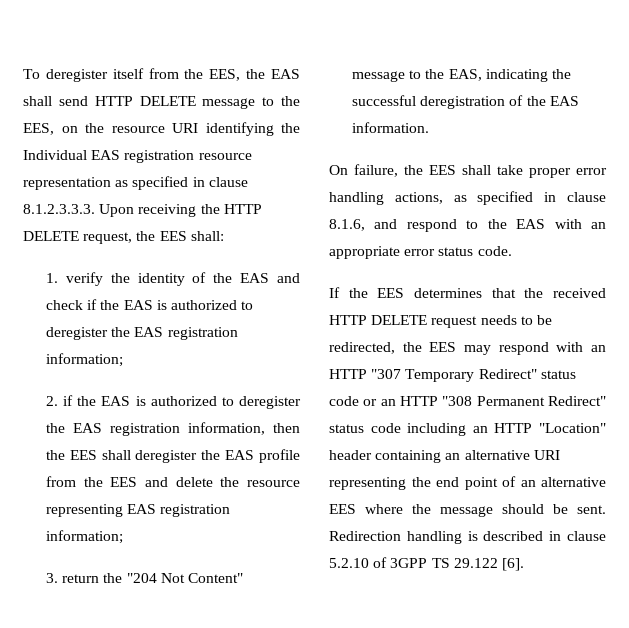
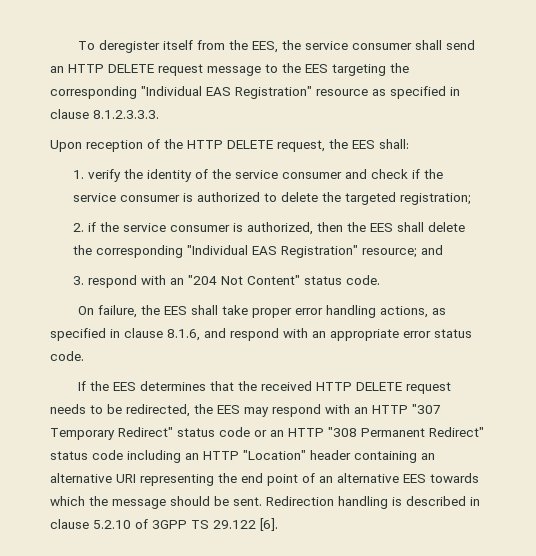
[271,69,300,79] EAS -> [304,41,412,50] service consumer
[94,96,300,109] [23,122,300,136] [23,150,252,163] [23,177,111,190] HTTP DELETE message to the EES, on the resource URI identifying the Individual EAS registration resource representation -> [50,63,409,76] [50,86,368,99] an HTTP DELETE request message to the EES targeting the corresponding "Individual EAS Registration" resource
[99,204,197,217] Upon receiving -> [50,139,160,152] // Upon reception of
[240,273,270,283] EAS -> [234,170,342,179] service consumer
[123,300,254,310] [45,327,238,340] [45,353,123,367] [45,395,301,409] [45,422,300,436] [45,449,300,463] [45,476,300,487] [45,504,231,517] [45,530,123,544] [45,573,243,583] [351,69,571,82] [351,95,579,109] [351,122,429,133] EAS is authorized to deregister the EAS registration information; // 2. if the EAS is authorized to deregister the EAS registration information, then the EES shall deregister the EAS profile from the EES and delete the resource representing EAS registration information; // 3. return the "204 Not Content" message to the EAS, indicating the successful deregistration of the EAS information. -> [72,192,471,205] [72,222,465,235] [72,245,443,258] [72,275,380,288] service consumer is authorized to delete the targeted registration; // 2. if the service consumer is authorized, then the EES shall delete the corresponding "Individual EAS Registration" resource; and // 3. respond with an "204 Not Content" status code.
[466,219,546,229] to the EAS -> (279, 334) none
[365,504,403,514] where -> [430,473,479,483] [50,496,85,506] towards which

